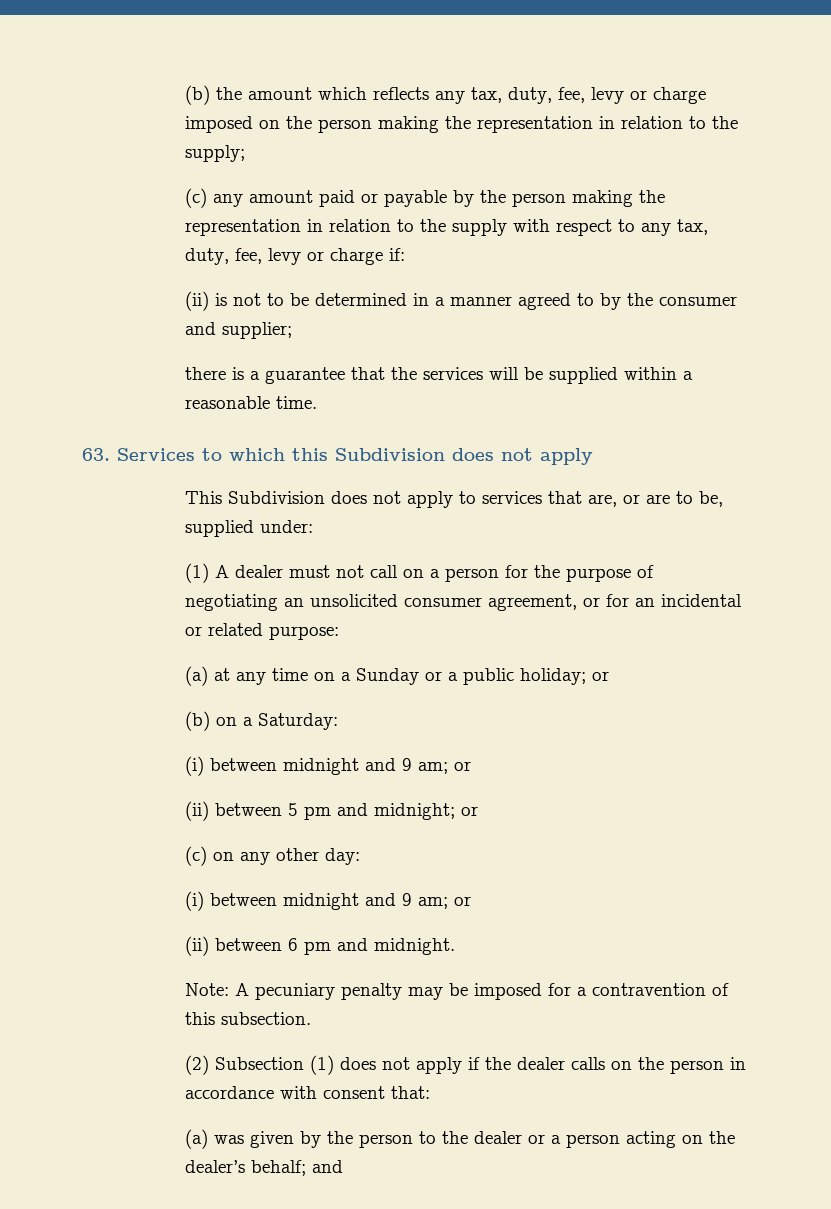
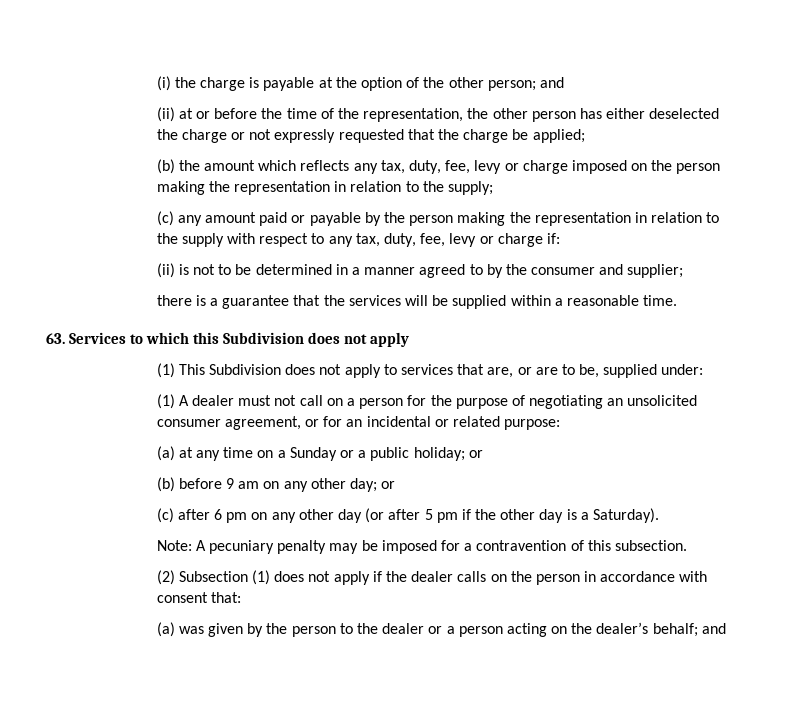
(185, 95) none -> [156,76,564,91] [156,107,720,122] [156,129,585,143] (i) the charge is payable at the option of the other person; and // (ii) at or before the time of the representation, the other person has either deselected the charge or not expressly requested that the charge be applied; //
(593, 456) none -> [156,363,175,378] (1)
[216,713,339,730] [185,756,472,776] [185,801,479,821] [185,846,361,866] [185,891,472,911] [185,936,456,956] on a Saturday: // (i) between midnight and 9 am; or // (ii) between 5 pm and midnight; or // (c) on any other day: // (i) between midnight and 9 am; or // (ii) between 6 pm and midnight. -> [178,478,396,492] [156,508,660,523] before 9 am on any other day; or // (c) after 6 pm on any other day (or after 5 pm if the other day is a Saturday).

